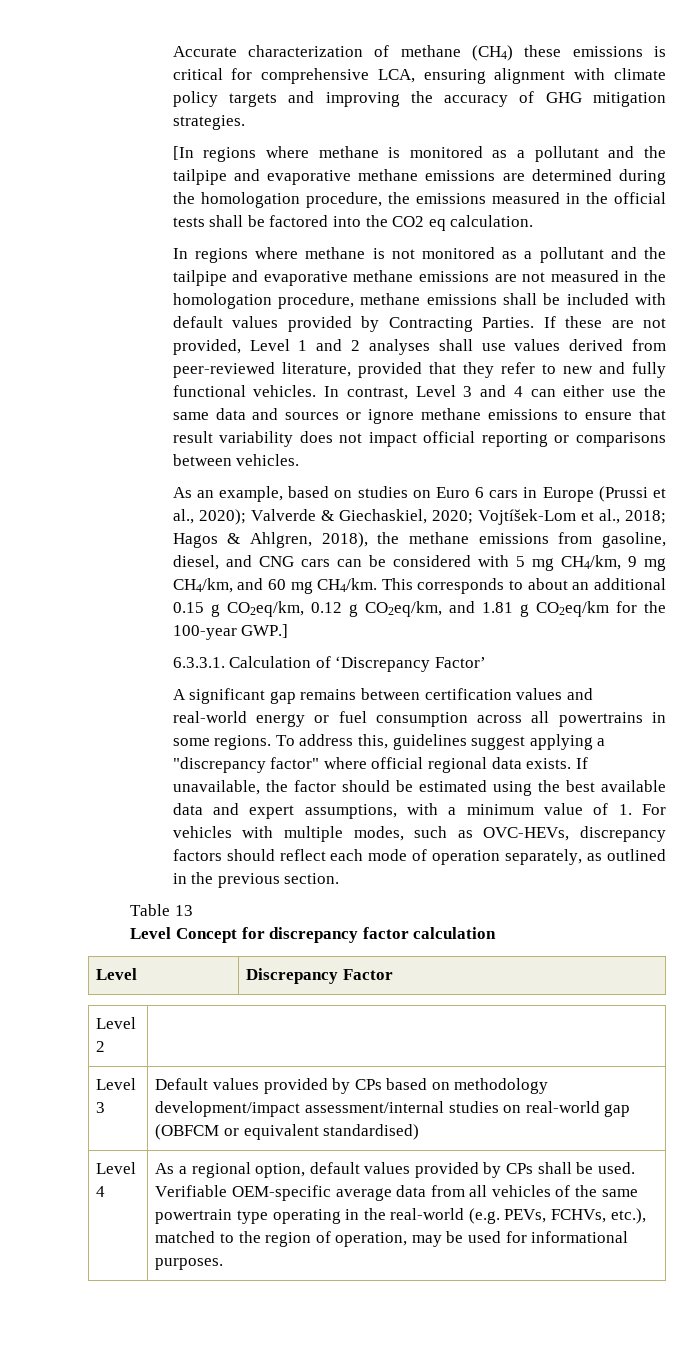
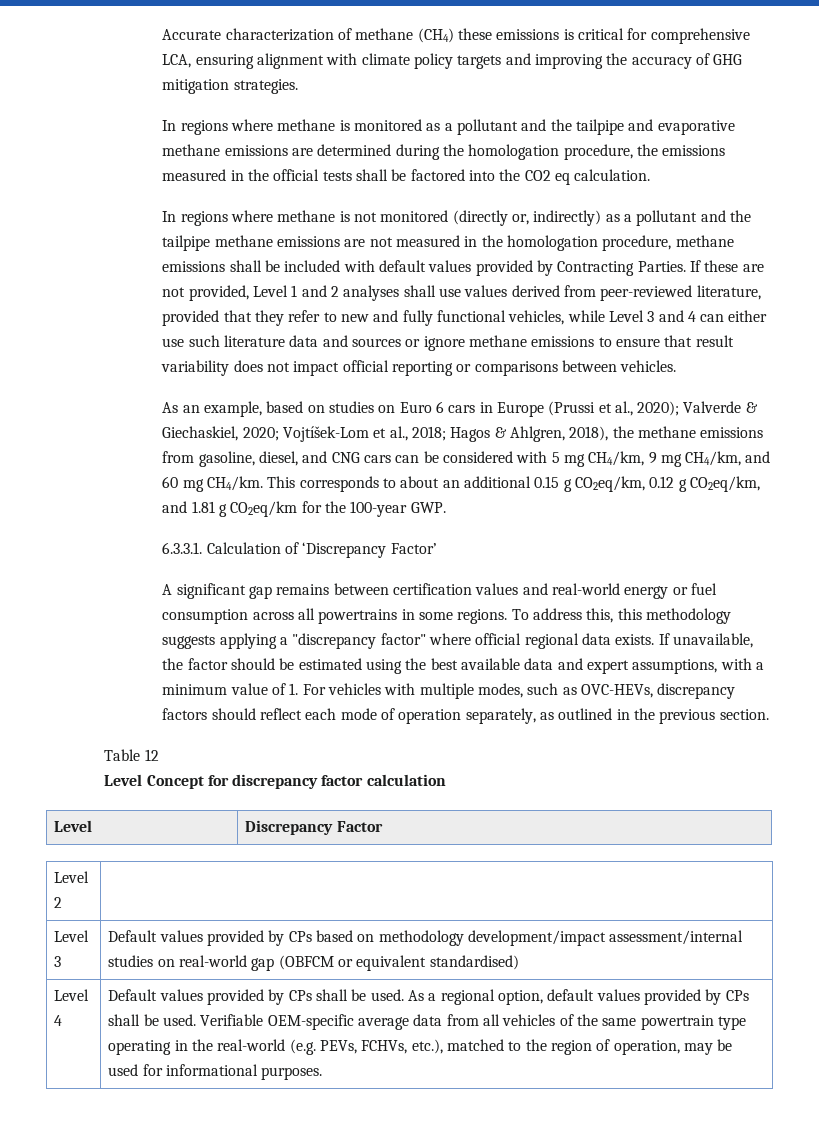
[172,146,194,160] [In -> [162,120,177,131] In
[502,247,667,263] [172,270,348,286] as a pollutant and the tailpipe and evaporative -> [452,210,751,226] [162,235,211,251] (directly or, indirectly) as a pollutant and the tailpipe
[253,385,408,400] vehicles. In contrast, -> [508,310,605,325] vehicles, while
[644,385,667,397] [172,412,209,420] the same -> [188,335,285,347] such literature
[241,624,289,638] GWP.] -> [410,502,446,513] GWP.
[392,734,526,750] guidelines suggest -> [617,608,731,624] [162,635,216,649] this methodology suggests
[174,905,193,916] 13 -> [144,749,159,761] 12
(106, 1191) none -> [108,989,404,1005] Default values provided by CPs shall be used.

